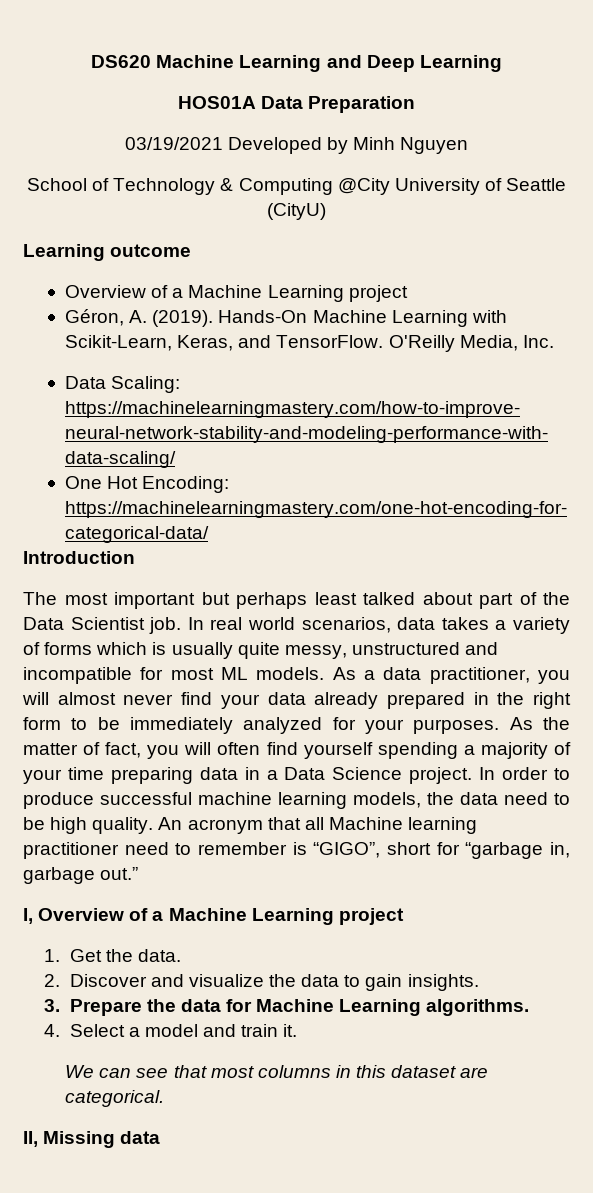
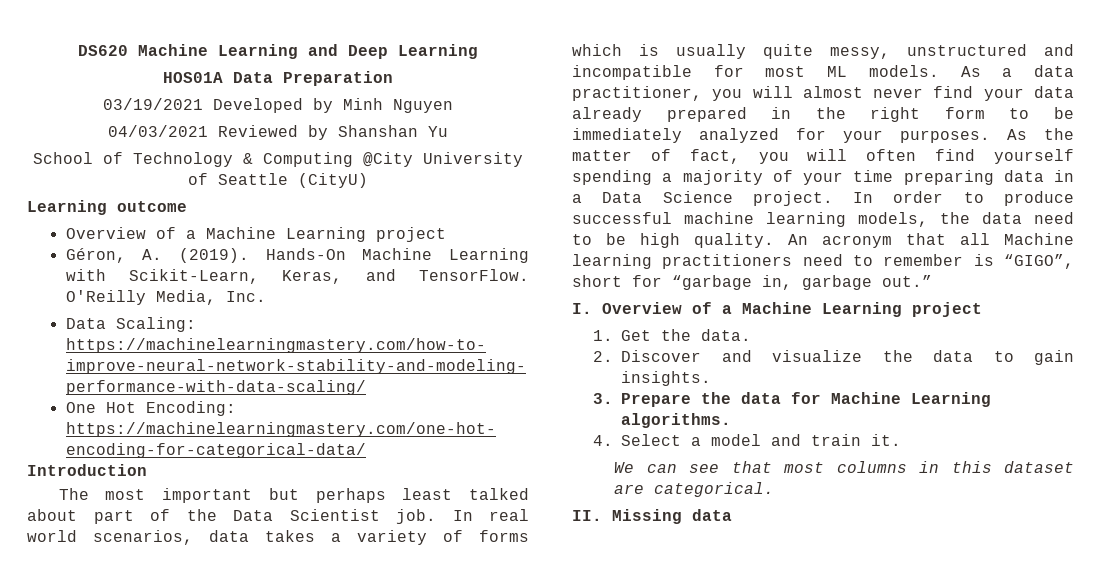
(469, 145) none -> [108,125,448,140] // 04/03/2021 Reviewed by Shanshan Yu
[23,842,119,859] practitioner -> [662,254,793,269] practitioners
[23,908,33,924] I, -> [572,303,592,314] I.
[23,1131,38,1147] II, -> [572,510,602,521] II.

